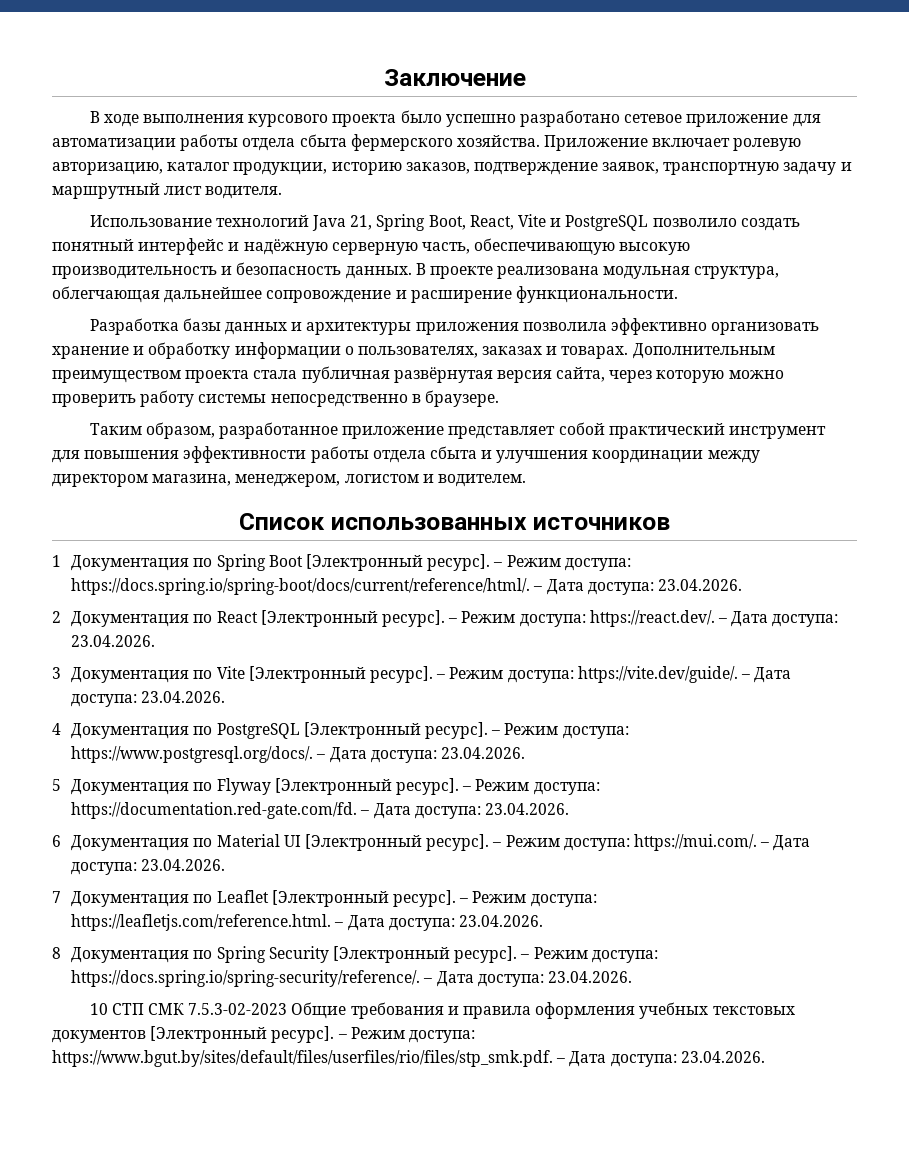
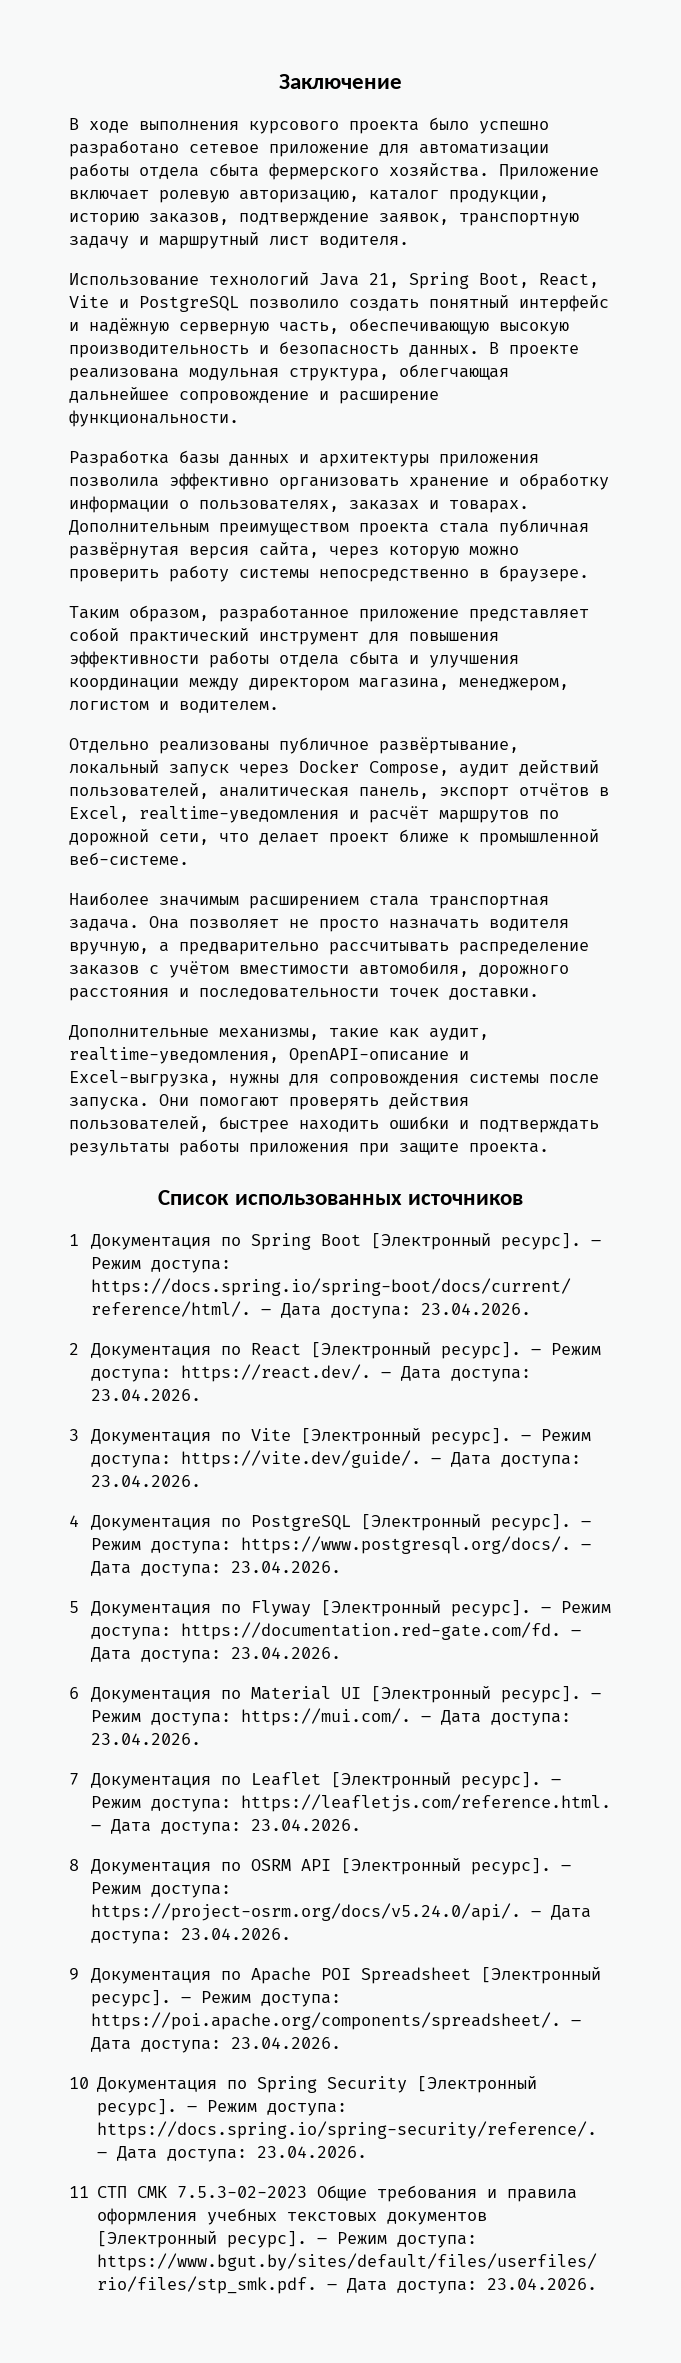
(526, 480) none -> [69,737,519,754] [69,760,599,777] [69,783,609,800] [69,806,559,823] [69,829,599,846] [69,852,189,865] [69,892,549,909] [69,916,569,932] [69,942,589,955] [69,961,569,978] [69,988,539,1001] [69,1025,489,1041] [69,1047,469,1064] [69,1070,599,1087] [69,1093,469,1110] [69,1116,599,1133] [69,1139,549,1156] // Отдельно реализованы публичное развёртывание, локальный запуск через Docker Compose, аудит действий пользователей, аналитическая панель, экспорт отчётов в Excel, realtime-уведомления и расчёт маршрутов по дорожной сети, что делает проект ближе к промышленной веб-системе. // Наиболее значимым расширением стала транспортная задача. Она позволяет не просто назначать водителя вручную, а предварительно рассчитывать распределение заказов с учётом вместимости автомобиля, дорожного расстояния и последовательности точек доставки. // Дополнительные механизмы, такие как аудит, realtime-уведомления, OpenAPI-описание и Excel-выгрузка, нужны для сопровождения системы после запуска. Они помогают проверять действия пользователей, быстрее находить ошибки и подтверждать результаты работы приложения при защите проекта.
(213, 954) none -> [251,1858,572,1875] [91,1882,232,1898] [91,1903,592,1921] [91,1928,292,1944] [69,1967,602,1984] [91,1990,342,2007] [91,2012,582,2030] [91,2037,342,2053] [69,2077,248,2093] OSRM API [Электронный ресурс]. – Режим доступа: https://project-osrm.org/docs/v5.24.0/api/. – Дата доступа: 23.04.2026. // 9 Документация по Apache POI Spreadsheet [Электронный ресурс]. – Режим доступа: https://poi.apache.org/components/spreadsheet/. – Дата доступа: 23.04.2026. // 10 Документация по
[89,1003,108,1015] 10 -> [69,2186,89,2198] 11

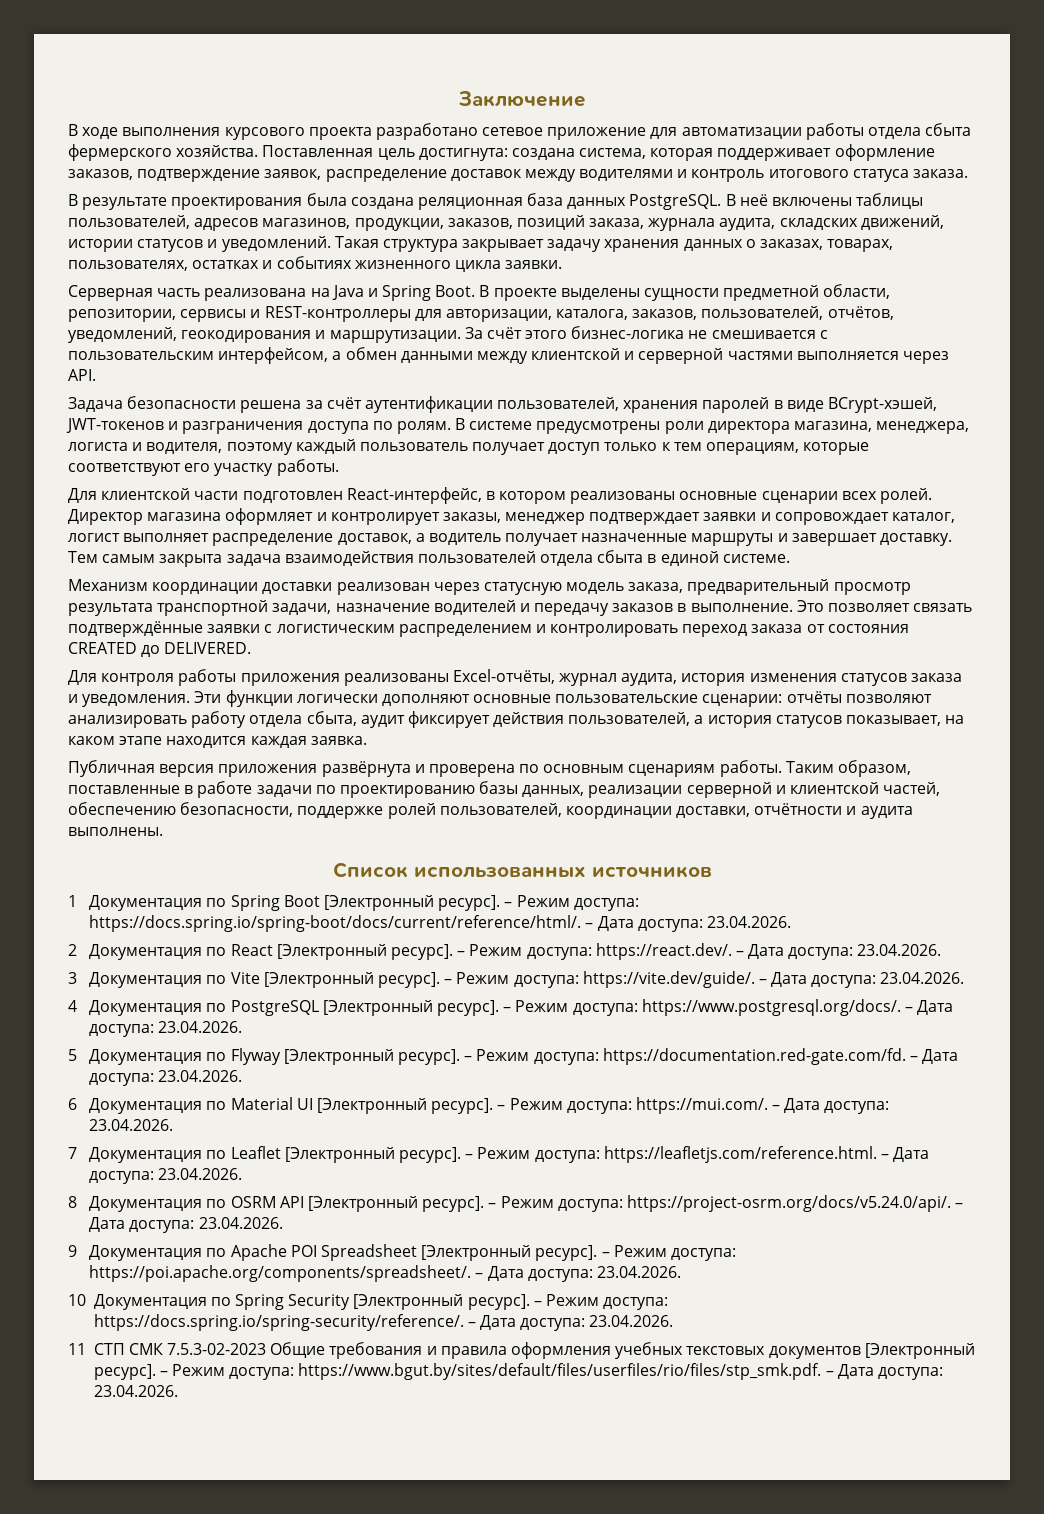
[429,117,549,134] было успешно -> (372, 133) none
[499,164,599,180] [69,190,549,203] [69,213,579,226] [69,232,409,249] [69,272,599,289] [69,295,609,312] [69,318,569,335] [69,341,579,358] [69,364,509,381] [69,387,439,404] [69,410,239,427] [69,450,539,467] [69,473,609,490] [69,496,529,513] [69,519,589,536] [69,542,519,559] [69,565,589,582] [69,605,589,622] [69,628,499,645] [69,651,519,668] [69,678,569,691] [69,701,279,713] [69,737,519,754] [69,760,599,777] [69,783,609,800] [69,806,559,823] [69,829,599,846] [69,852,189,865] [69,892,549,909] [69,916,569,932] [69,942,589,955] [69,961,569,978] [69,988,539,1001] [69,1025,489,1041] [69,1047,469,1064] [69,1070,599,1087] [69,1093,469,1110] [69,1116,599,1133] [69,1139,549,1156] Приложение включает ролевую авторизацию, каталог продукции, историю заказов, подтверждение заявок, транспортную задачу и маршрутный лист водителя. // Использование технологий Java 21, Spring Boot, React, Vite и PostgreSQL позволило создать понятный интерфейс и надёжную серверную часть, обеспечивающую высокую производительность и безопасность данных. В проекте реализована модульная структура, облегчающая дальнейшее сопровождение и расширение функциональности. // Разработка базы данных и архитектуры приложения позволила эффективно организовать хранение и обработку информации о пользователях, заказах и товарах. Дополнительным преимуществом проекта стала публичная развёрнутая версия сайта, через которую можно проверить работу системы непосредственно в браузере. // Таким образом, разработанное приложение представляет собой практический инструмент для повышения эффективности работы отдела сбыта и улучшения координации между директором магазина, менеджером, логистом и водителем. // Отдельно реализованы публичное развёртывание, локальный запуск через Docker Compose, аудит действий пользователей, аналитическая панель, экспорт отчётов в Excel, realtime-уведомления и расчёт маршрутов по дорожной сети, что делает проект ближе к промышленной веб-системе. // Наиболее значимым расширением стала транспортная задача. Она позволяет не просто назначать водителя вручную, а предварительно рассчитывать распределение заказов с учётом вместимости автомобиля, дорожного расстояния и последовательности точек доставки. // Дополнительные механизмы, такие как аудит, realtime-уведомления, OpenAPI-описание и Excel-выгрузка, нужны для сопровождения системы после запуска. Они помогают проверять действия пользователей, быстрее находить ошибки и подтверждать результаты работы приложения при защите проекта. -> [262,144,935,161] [68,169,969,182] [68,193,924,210] [68,215,944,231] [68,236,894,252] [68,256,563,272] [68,284,891,301] [68,306,894,322] [68,326,828,343] [68,347,950,364] [68,369,96,381] [68,396,938,413] [66,418,970,434] [68,439,870,455] [68,459,339,476] [68,487,933,504] [68,508,956,525] [68,533,953,546] [68,550,790,567] [68,579,911,595] [68,600,973,616] [68,621,909,637] [68,642,252,657] [68,669,963,686] [68,690,932,707] [68,711,965,728] [68,736,367,748] [68,760,912,777] [68,781,941,798] [68,802,913,819] [68,827,163,836] Поставленная цель достигнута: создана система, которая поддерживает оформление заказов, подтверждение заявок, распределение доставок между водителями и контроль итогового статуса заказа. // В результате проектирования была создана реляционная база данных PostgreSQL. В неё включены таблицы пользователей, адресов магазинов, продукции, заказов, позиций заказа, журнала аудита, складских движений, истории статусов и уведомлений. Такая структура закрывает задачу хранения данных о заказах, товарах, пользователях, остатках и событиях жизненного цикла заявки. // Серверная часть реализована на Java и Spring Boot. В проекте выделены сущности предметной области, репозитории, сервисы и REST-контроллеры для авторизации, каталога, заказов, пользователей, отчётов, уведомлений, геокодирования и маршрутизации. За счёт этого бизнес-логика не смешивается с пользовательским интерфейсом, а обмен данными между клиентской и серверной частями выполняется через API. // Задача безопасности решена за счёт аутентификации пользователей, хранения паролей в виде BCrypt-хэшей, JWT-токенов и разграничения доступа по ролям. В системе предусмотрены роли директора магазина, менеджера, логиста и водителя, поэтому каждый пользователь получает доступ только к тем операциям, которые соответствуют его участку работы. // Для клиентской части подготовлен React-интерфейс, в котором реализованы основные сценарии всех ролей. Директор магазина оформляет и контролирует заказы, менеджер подтверждает заявки и сопровождает каталог, логист выполняет распределение доставок, а водитель получает назначенные маршруты и завершает доставку. Тем самым закрыта задача взаимодействия пользователей отдела сбыта в единой системе. // Механизм координации доставки реализован через статусную модель заказа, предварительный просмотр результата транспортной задачи, назначение водителей и передачу заказов в выполнение. Это позволяет связать подтверждённые заявки с логистическим распределением и контролировать переход заказа от состояния CREATED до DELIVERED. // Для контроля работы приложения реализованы Excel-отчёты, журнал аудита, история изменения статусов заказа и уведомления. Эти функции логически дополняют основные пользовательские сценарии: отчёты позволяют анализировать работу отдела сбыта, аудит фиксирует действия пользователей, а история статусов показывает, на каком этапе находится каждая заявка. // Публичная версия приложения развёрнута и проверена по основным сценариям работы. Таким образом, поставленные в работе задачи по проектированию базы данных, реализации серверной и клиентской частей, обеспечению безопасности, поддержке ролей пользователей, координации доставки, отчётности и аудита выполнены.

